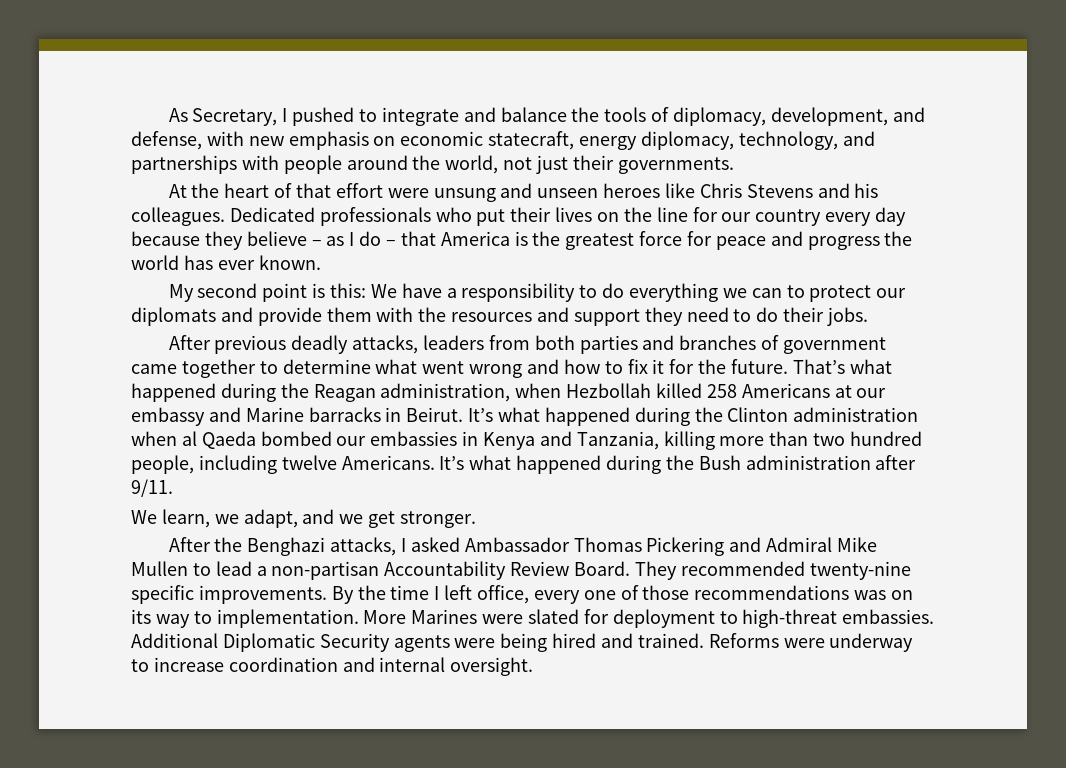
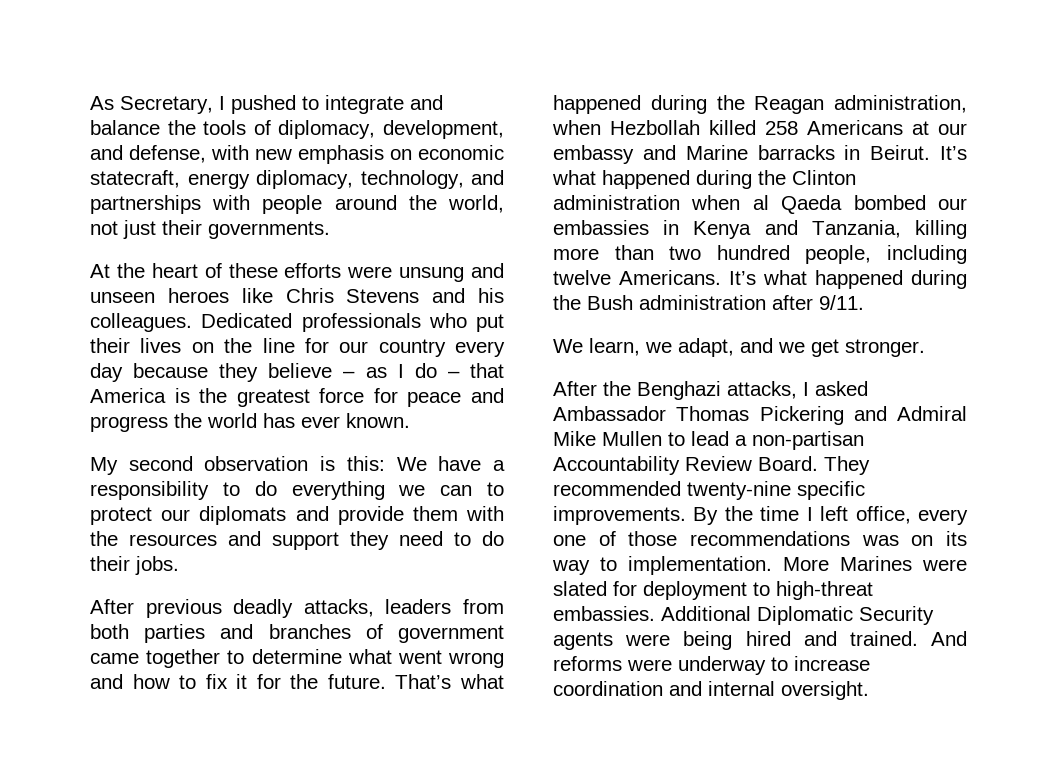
[295,183,383,198] that effort -> [228,263,342,278] these efforts
[262,283,308,302] point -> [204,456,309,471] observation
[708,633,779,648] Reforms -> [931,631,967,646] [553,656,622,671] And reforms

